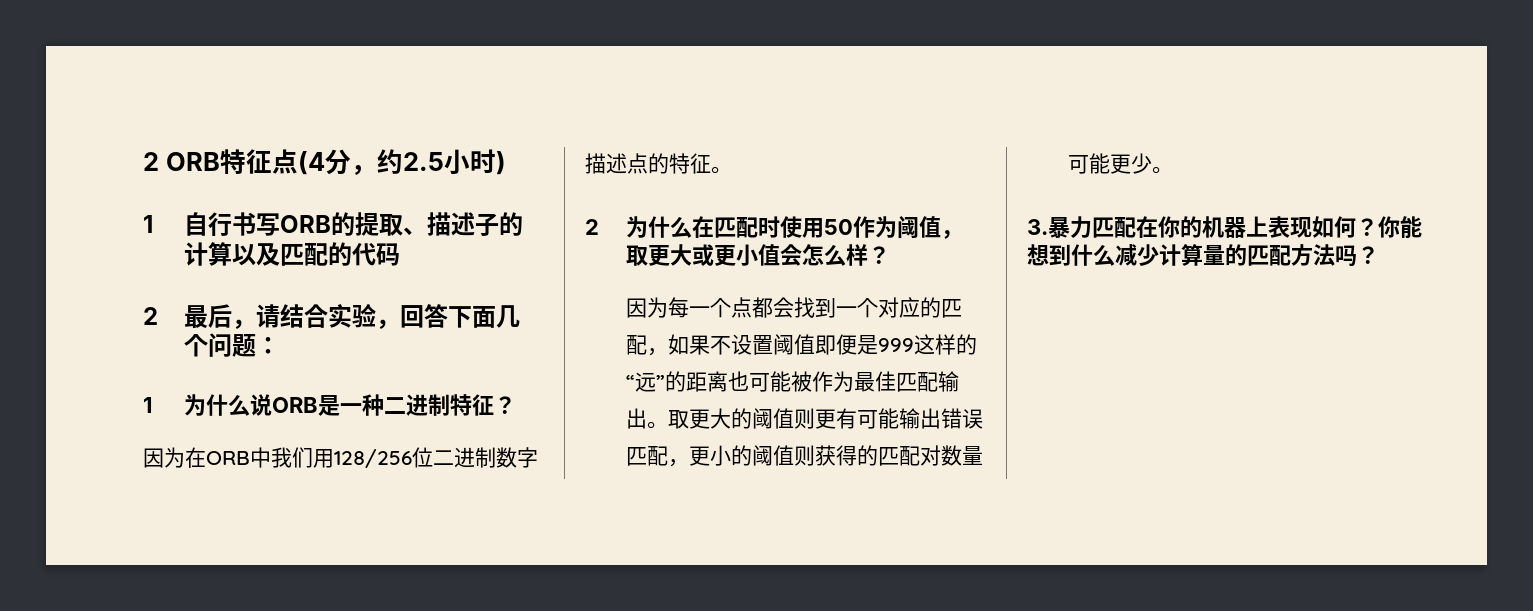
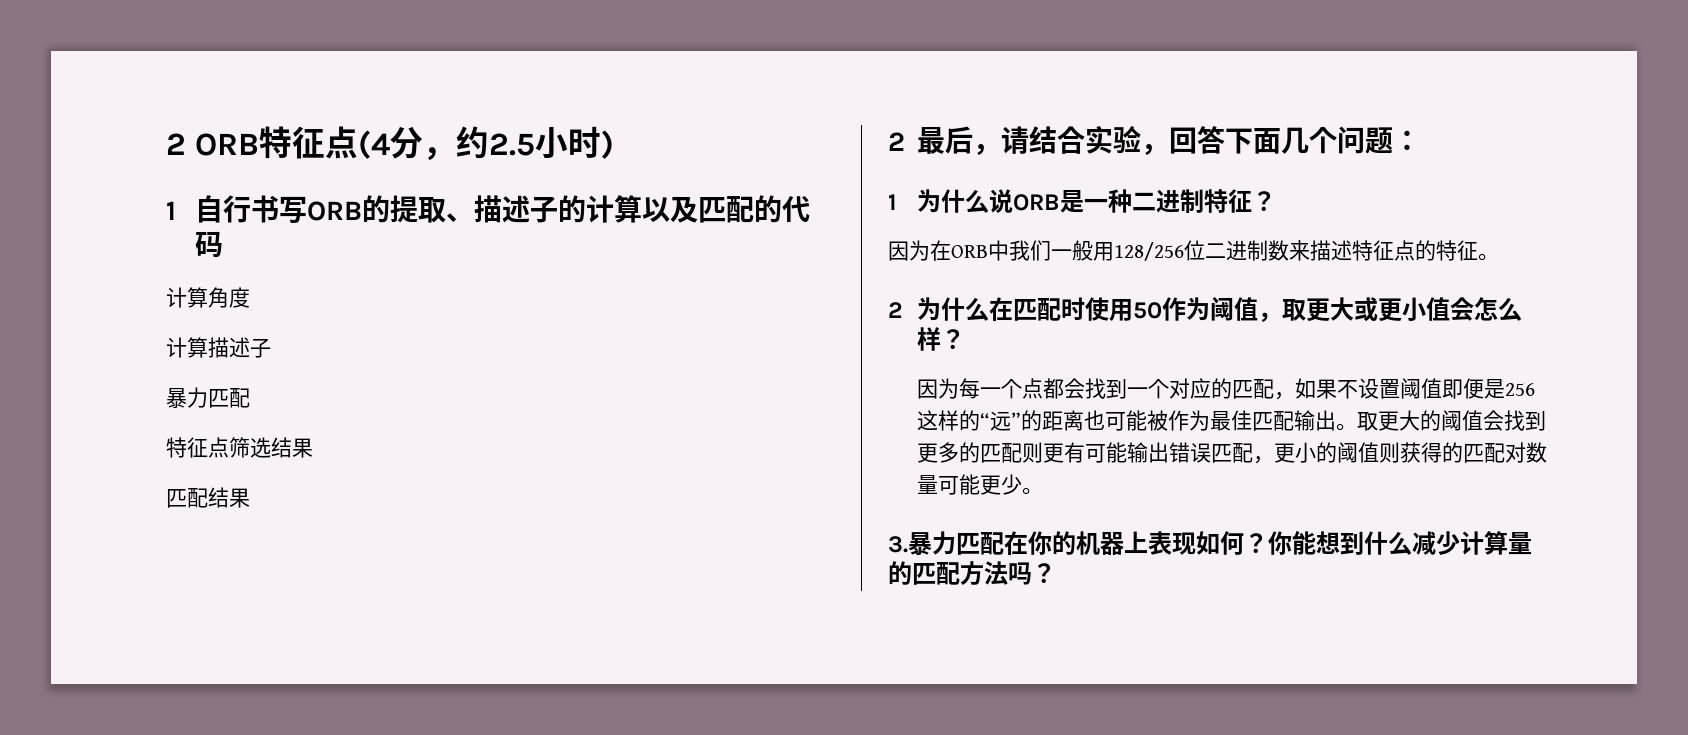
(401, 254) none -> [166,287,250,308] [166,337,271,358] [166,387,250,408] [166,437,313,458] [166,487,250,508] // 计算角度 // 计算描述子 // 暴力匹配 // 特征点筛选结果 // 匹配结果
(313, 457) none -> [1051,240,1093,261] 一般
[517,447,538,468] [585,153,627,174] 字描述 -> [1289,240,1394,261] 来描述特征
[878,338,915,352] 999 -> [1505,383,1536,396] 256
(795, 418) none -> [1483,410,1547,431] [917,442,1023,463] 会找到更多的匹配

